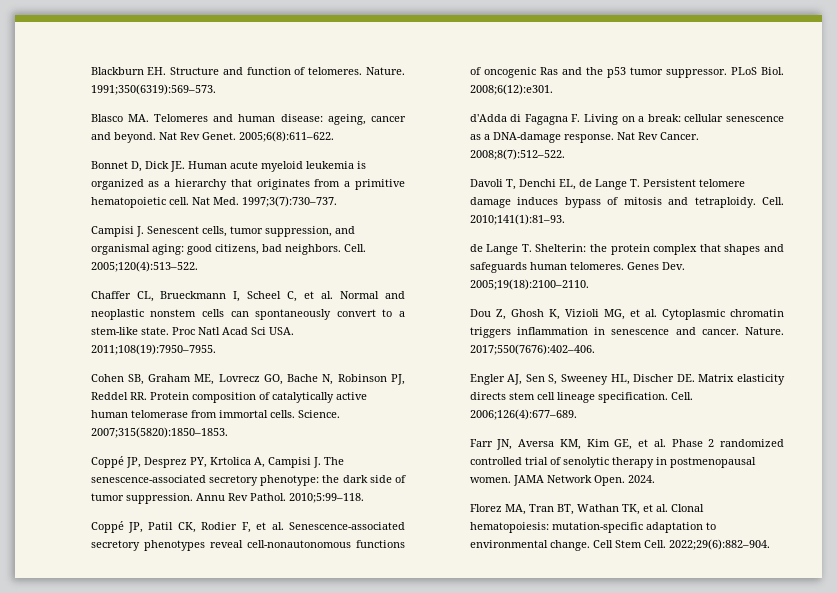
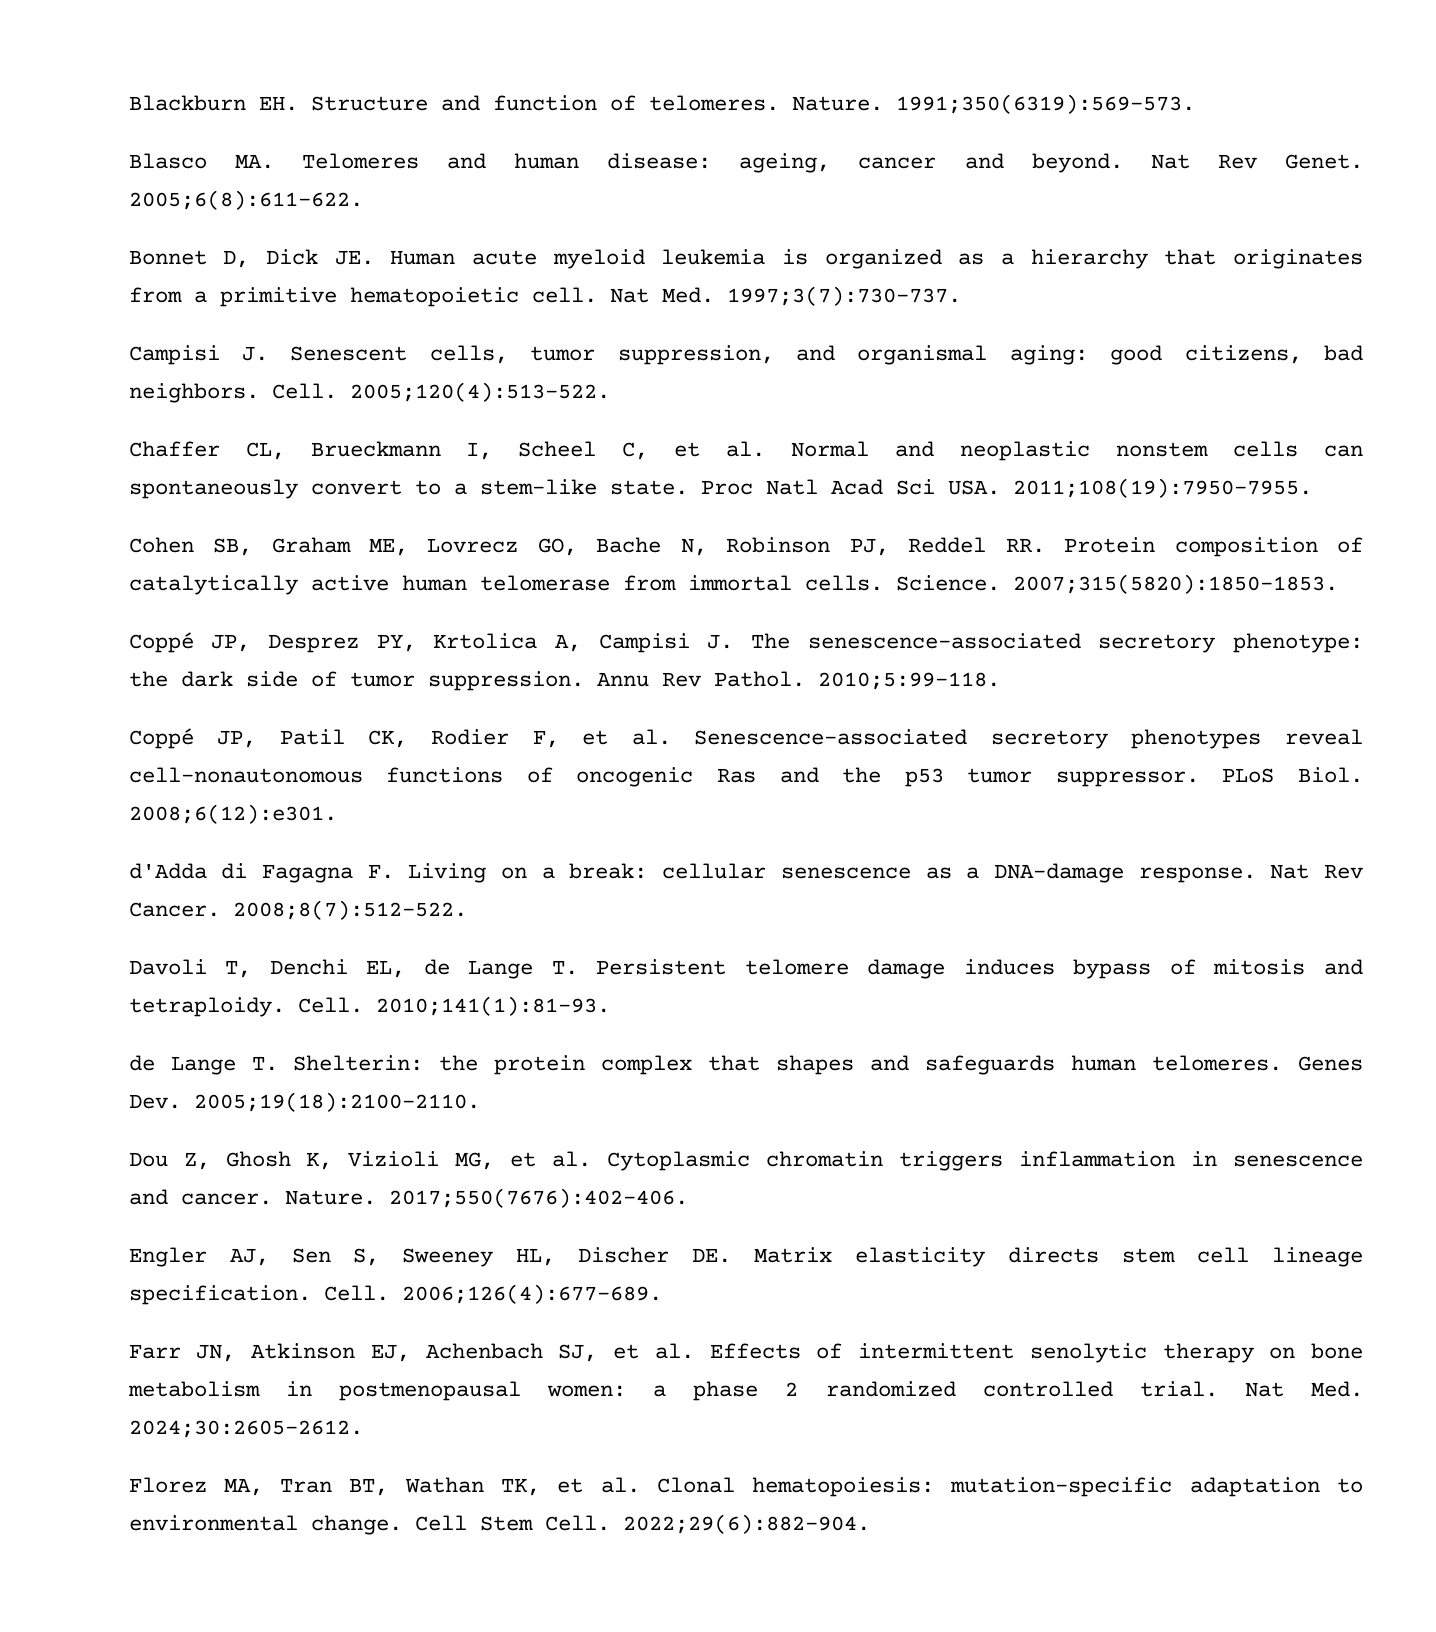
[518,439,784,450] [469,457,756,468] [469,475,655,486] Aversa KM, Kim GE, et al. Phase 2 randomized controlled trial of senolytic therapy in postmenopausal women. JAMA Network Open. 2024. -> [251,1343,1363,1363] [127,1381,1364,1401] [128,1420,363,1438] Atkinson EJ, Achenbach SJ, et al. Effects of intermittent senolytic therapy on bone metabolism in postmenopausal women: a phase 2 randomized controlled trial. Nat Med. 2024;30:2605-2612.

